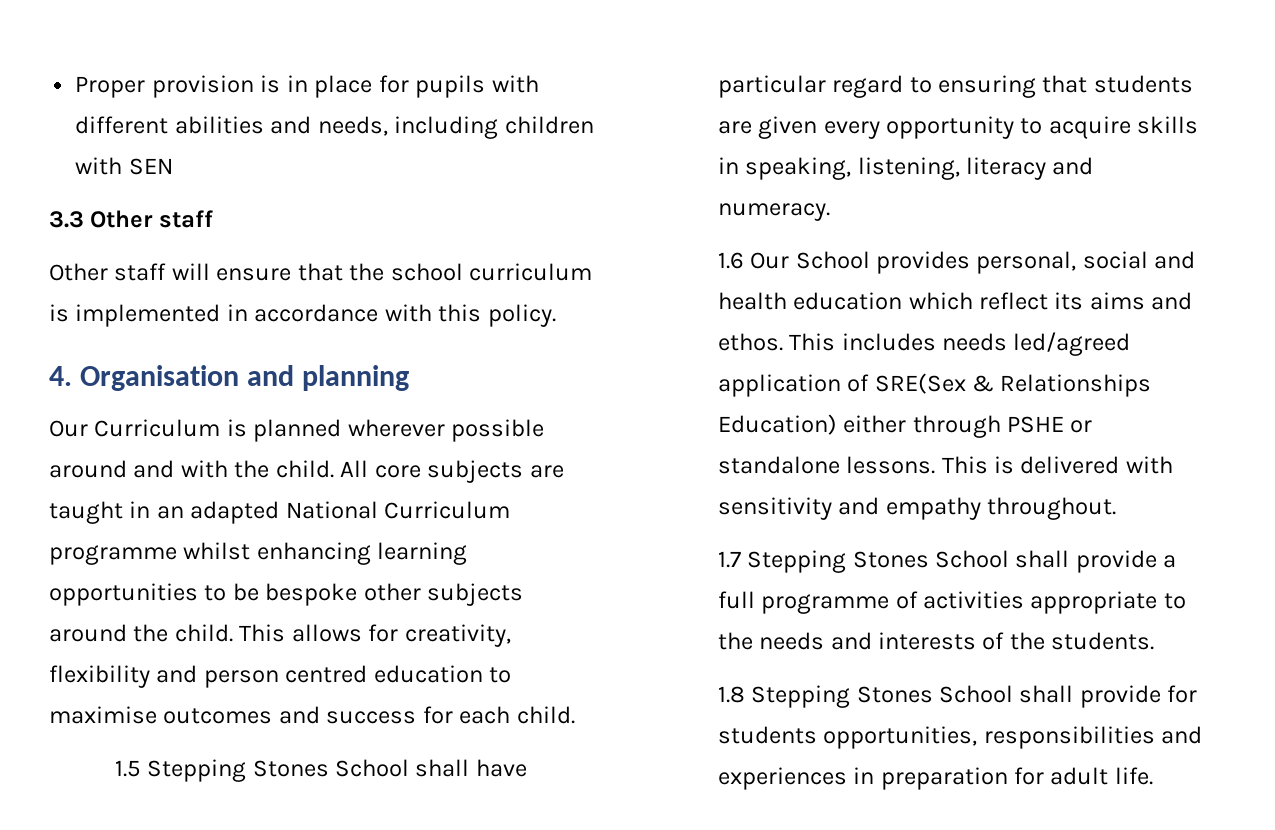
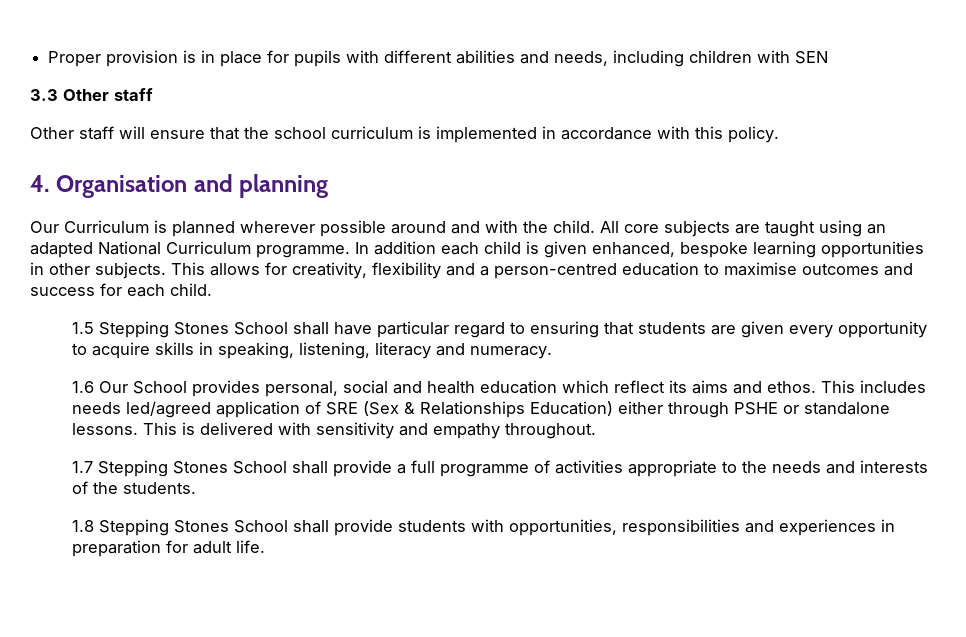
[129,501,151,518] in -> [819,220,862,237] using
[49,542,468,565] [49,583,524,606] [49,624,233,642] programme whilst enhancing learning opportunities to be bespoke other subjects around the child. -> [256,241,924,258] [30,262,166,279] programme. In addition each child is given enhanced, bespoke learning opportunities in other subjects.
[203,665,368,688] person centred -> [480,263,617,279] a person-centred
[874,373,966,394] SRE(Sex -> [326,401,400,416] SRE (Sex
[1167,685,1198,703] [717,726,817,744] for students -> [398,519,505,532] students with

